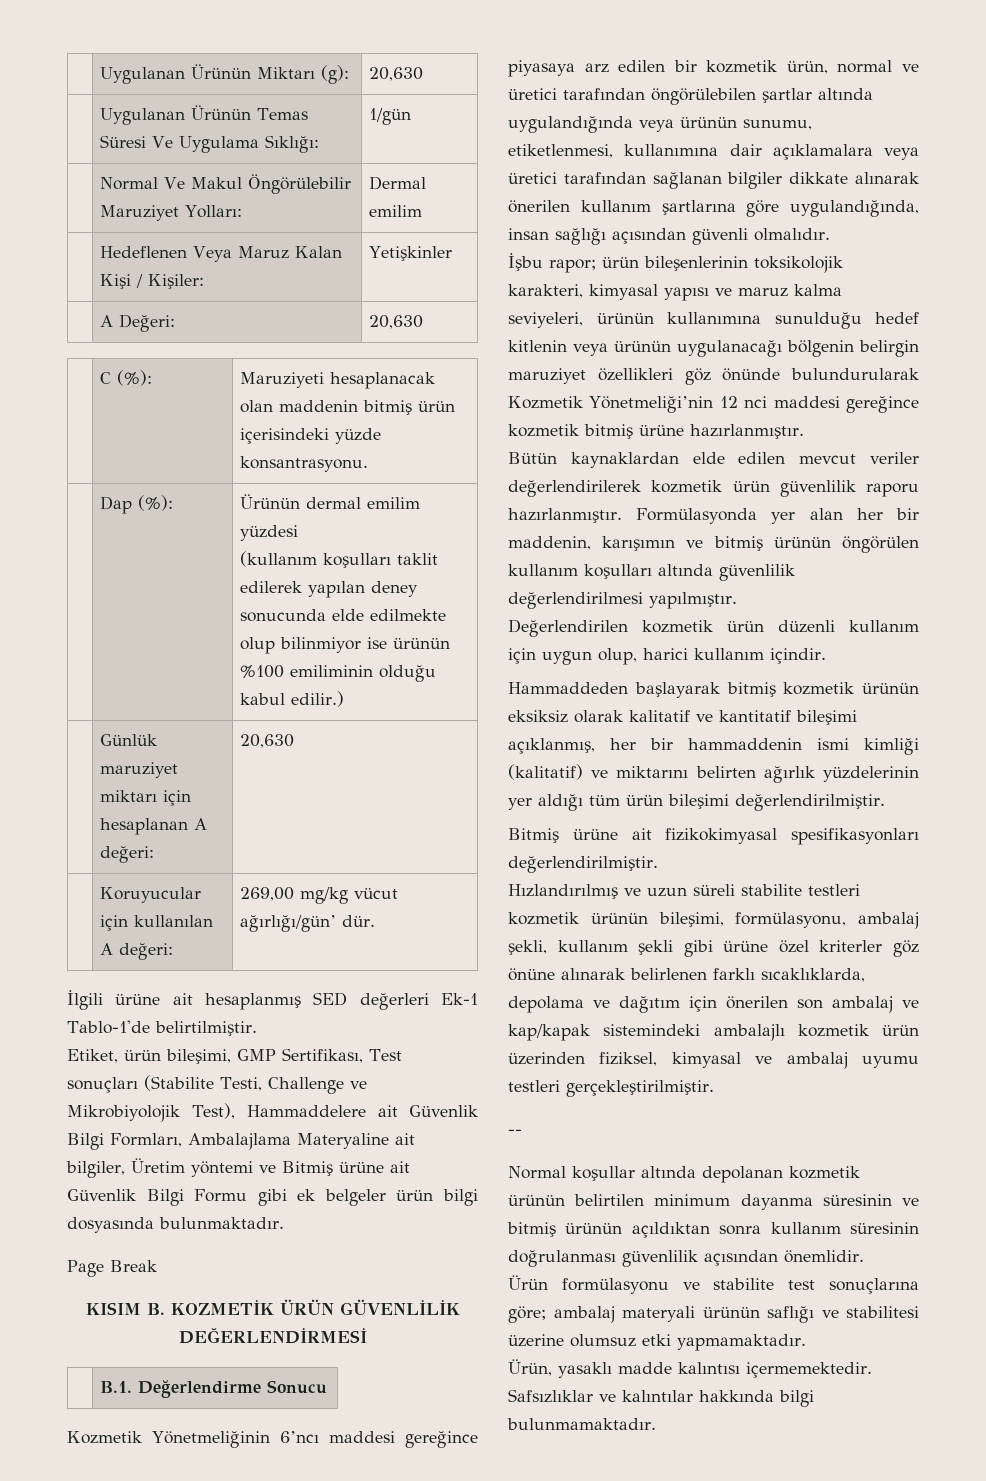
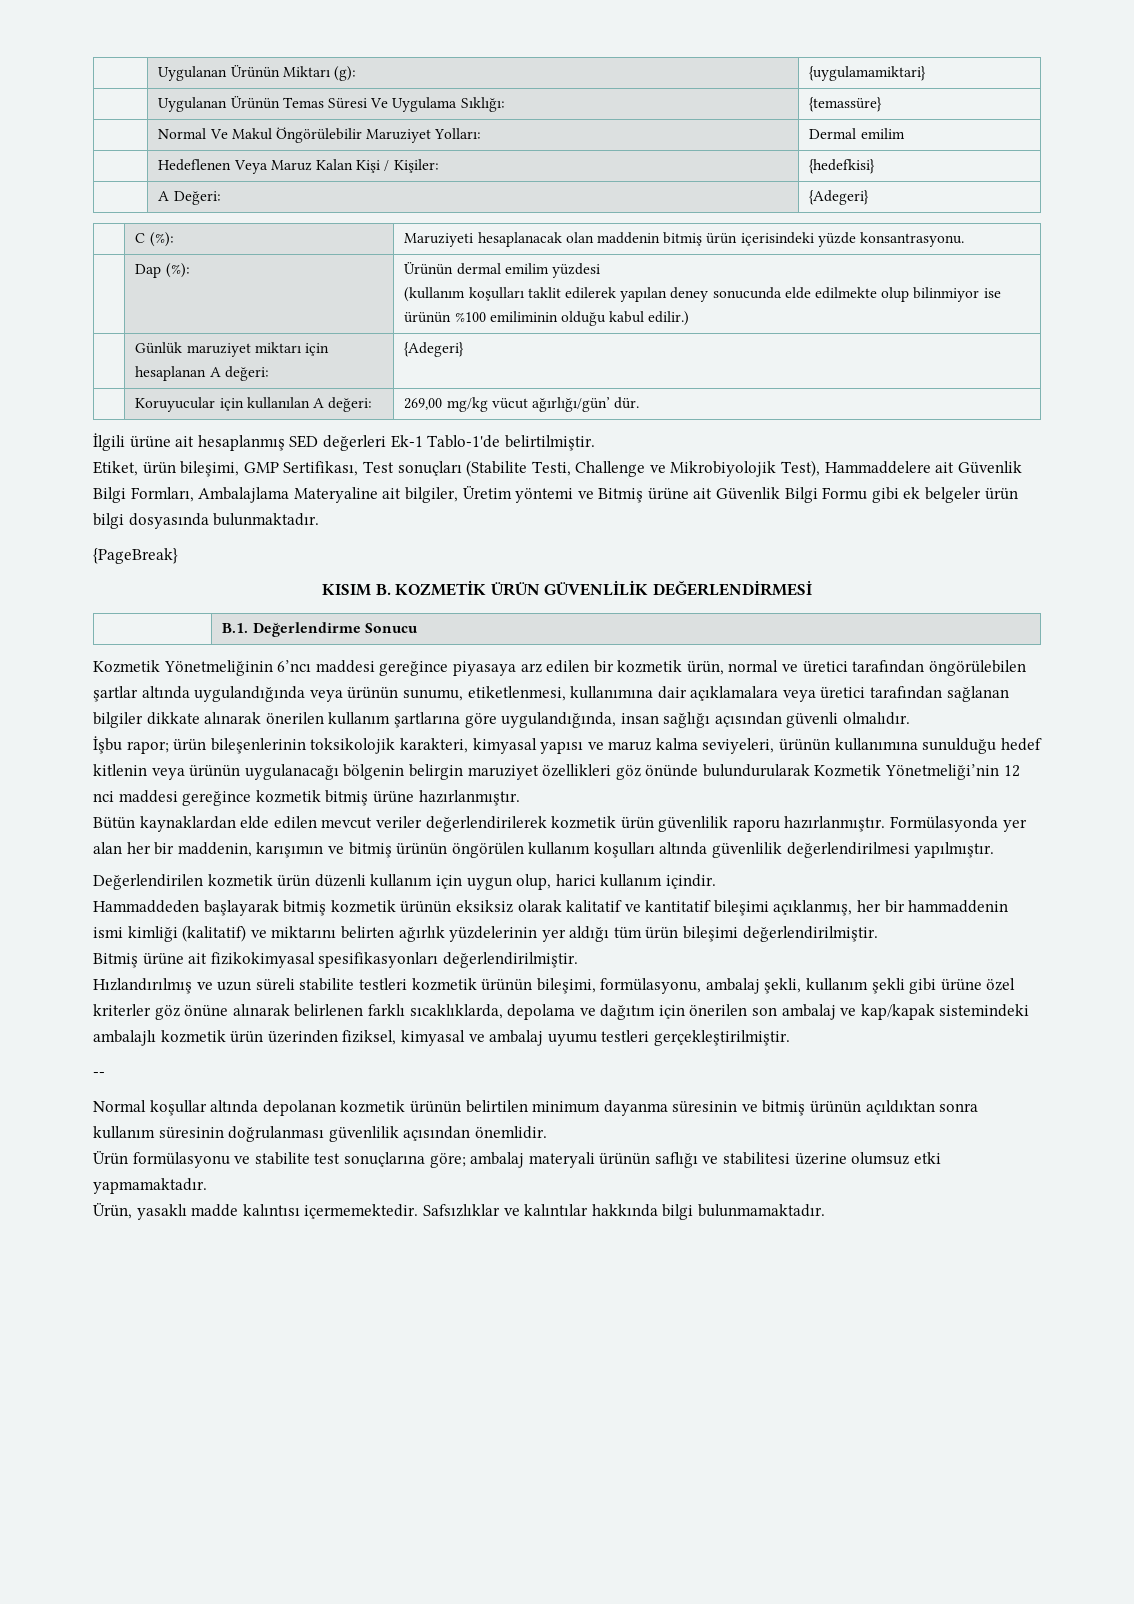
[369,67,424,81] 20,630 -> [809,66,927,81] {uygulamamiktari}
[369,108,412,125] 1/gün -> [809,97,883,112] {temassüre}
[369,246,453,261] Yetişkinler -> [809,159,876,174] {hedefkisi}
[369,315,424,329] 20,630 -> [809,190,870,205] {Adegeri}
[240,734,295,748] 20,630 -> [404,342,465,357] {Adegeri}
[67,1260,157,1277] Page Break -> [93,548,178,564] {PageBreak}

